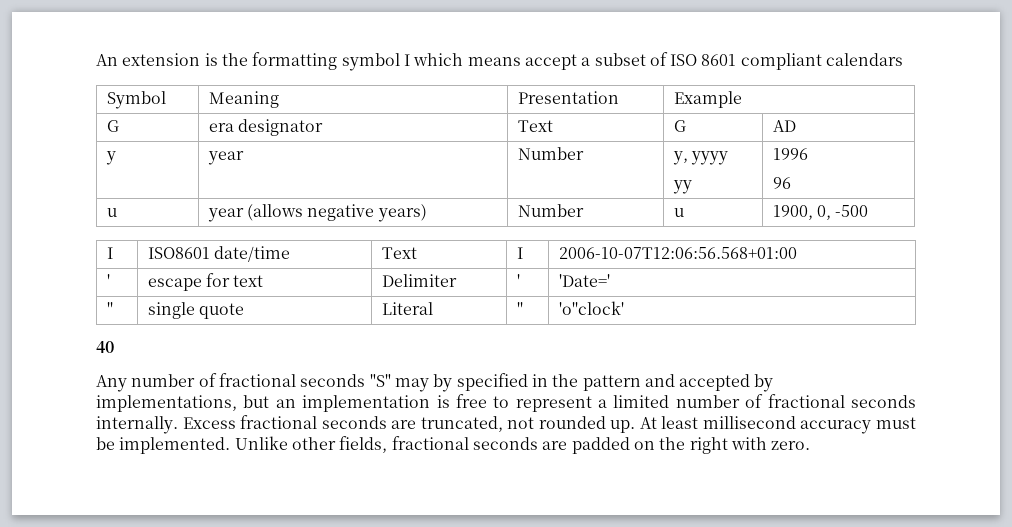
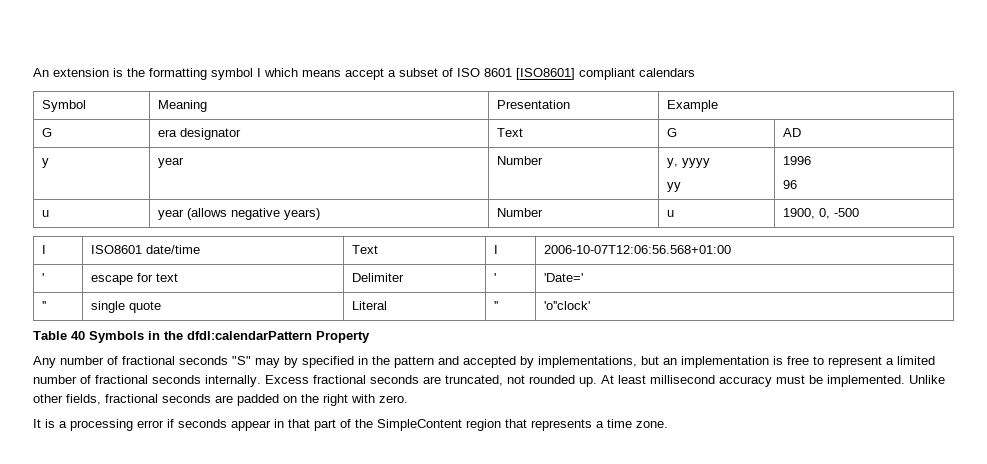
(737, 60) none -> [516,68,575,80] [ISO8601]
(624, 308) none -> [33,331,67,340] Table
(114, 347) none -> [89,331,370,343] Symbols in the dfdl:calendarPattern Property
(811, 445) none -> [33,419,668,431] // It is a processing error if seconds appear in that part of the SimpleContent region that represents a time zone.

